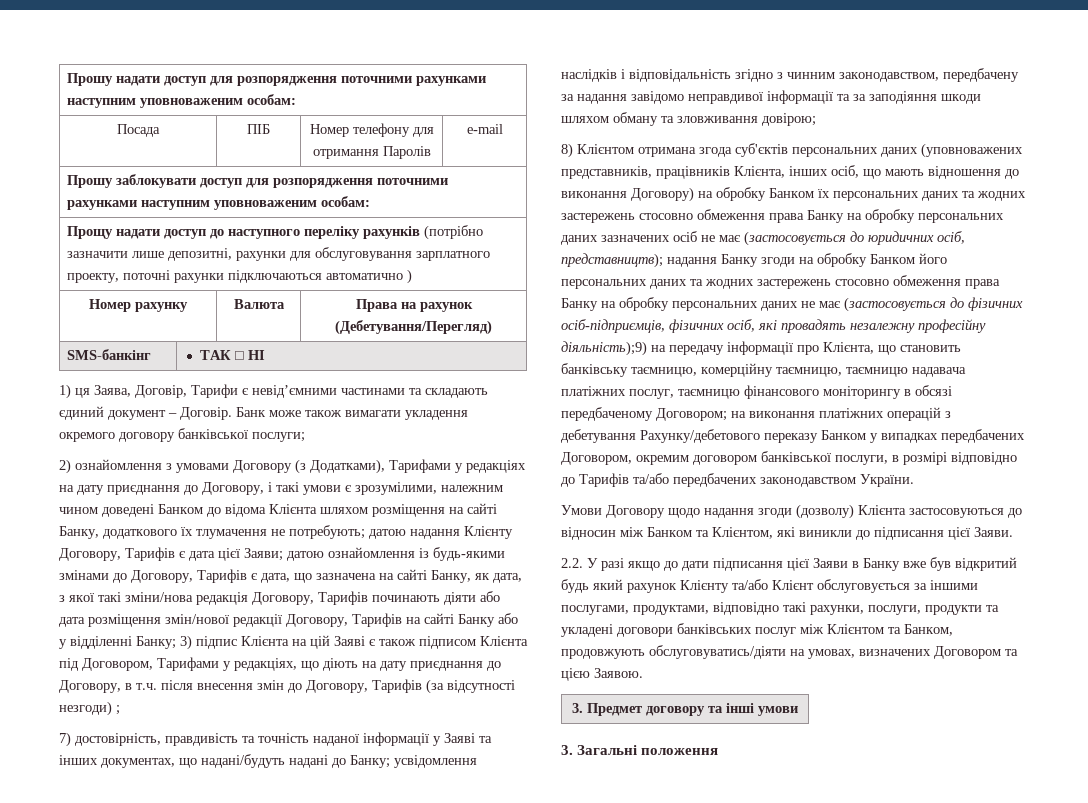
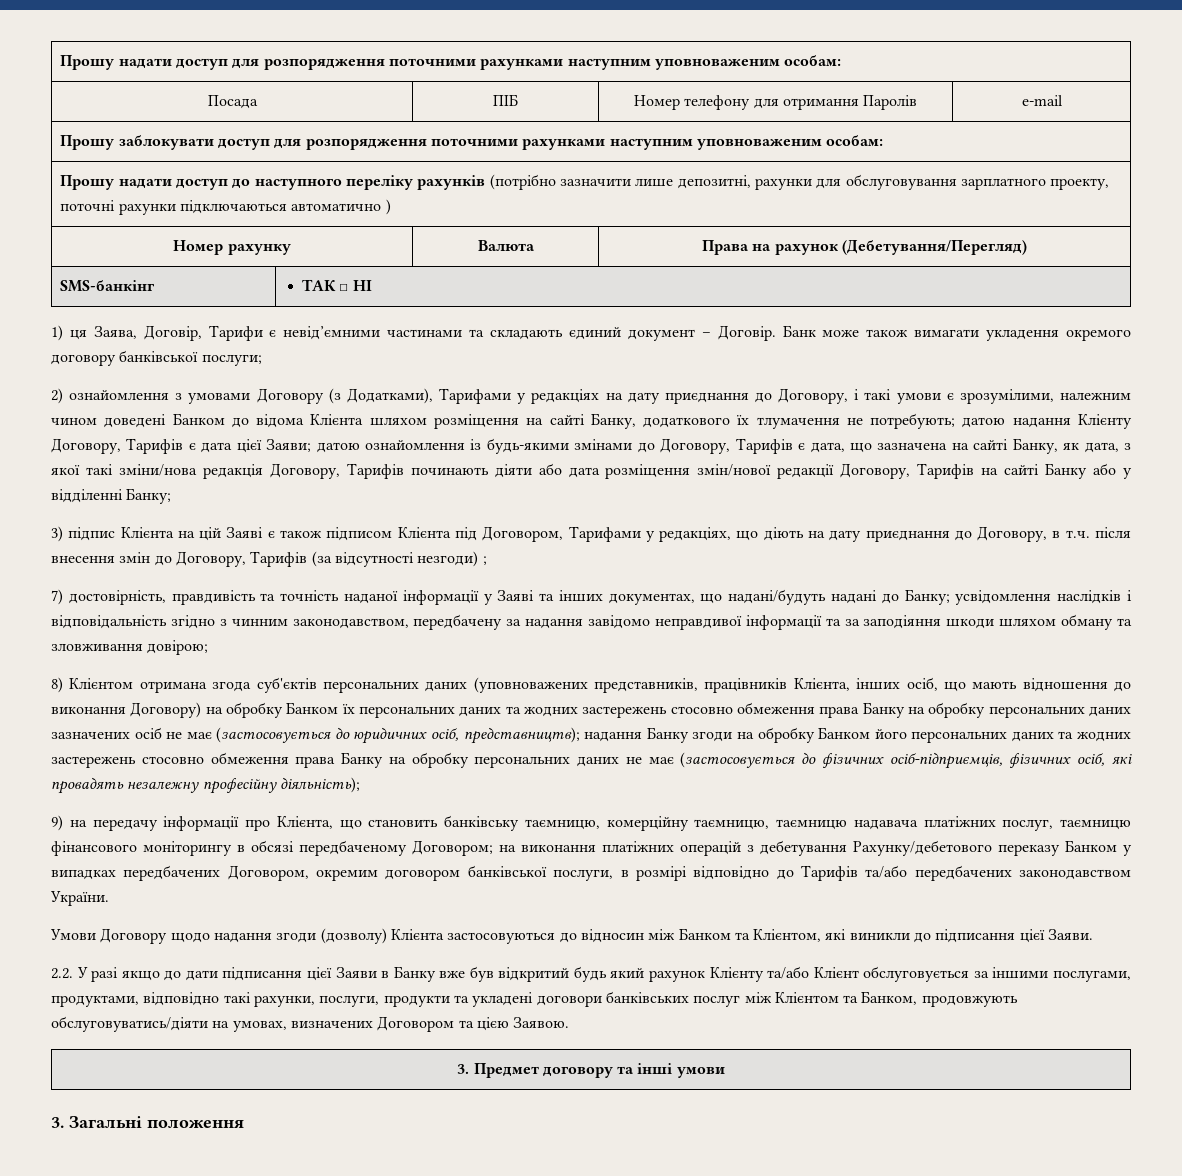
[66,226,113,239] Прощу -> [60,175,115,190] Прошу
(176, 642) none -> (172, 496) //
[561,341,647,356] діяльність);9) -> [279,777,360,793] [51,815,63,831] діяльність); // 9)

